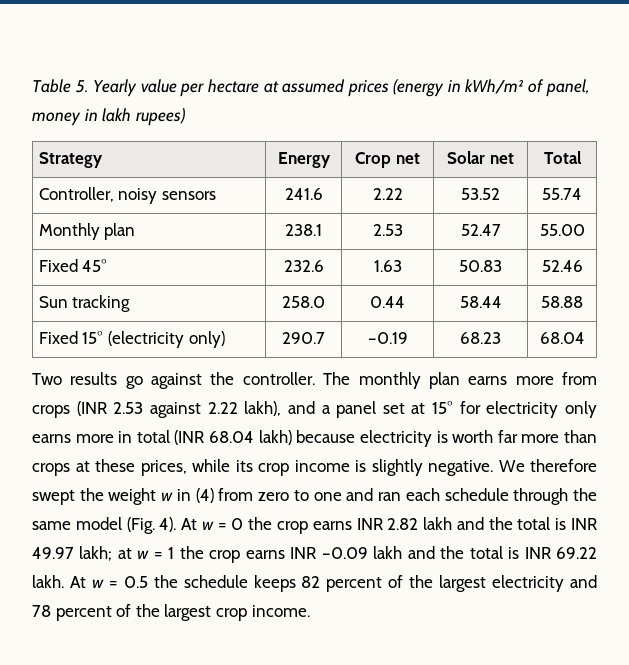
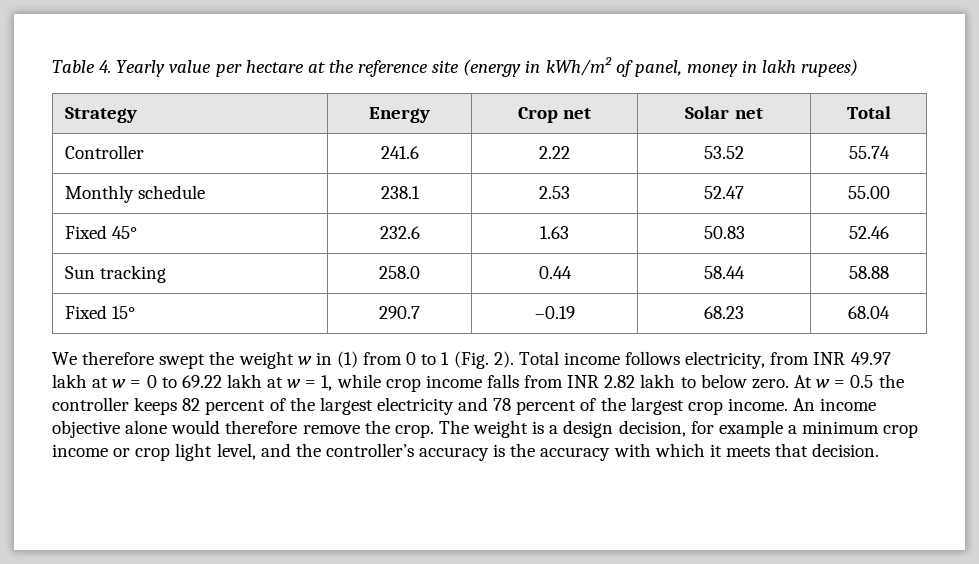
[75,80,89,93] 5. -> [99,60,112,73] 4.
[282,79,389,97] assumed prices -> [328,60,460,77] the reference site
[38,187,216,204] Controller, noisy sensors -> [64,145,144,159] Controller
[104,223,136,240] plan -> [138,185,206,199] schedule
[107,331,225,348] (electricity only) -> (136, 312) none
[32,372,597,389] [32,401,598,418] [32,430,597,447] [32,459,493,476] Two results go against the controller. The monthly plan earns more from crops (INR 2.53 against 2.22 lakh), and a panel set at 15° for electricity only earns more in total (INR 68.04 lakh) because electricity is worth far more than crops at these prices, while its crop income is slightly negative. -> (890, 312) none
[195,488,597,505] [32,517,597,534] [32,546,598,563] [32,575,64,588] (4) from zero to one and ran each schedule through the same model (Fig. 4). At w = 0 the crop earns INR 2.82 lakh and the total is INR 49.97 lakh; at w = 1 the crop earns INR –0.09 lakh and the total is INR 69.22 lakh. -> [336,351,891,369] [52,374,789,392] (1) from 0 to 1 (Fig. 2). Total income follows electricity, from INR 49.97 lakh at w = 0 to 69.22 lakh at w = 1, while crop income falls from INR 2.82 lakh to below zero.
[183,575,248,588] schedule -> [52,397,129,411] controller
(310, 611) none -> [793,398,877,411] [52,420,919,438] [52,443,880,461] An income objective alone would therefore remove the crop. The weight is a design decision, for example a minimum crop income or crop light level, and the controller’s accuracy is the accuracy with which it meets that decision.

